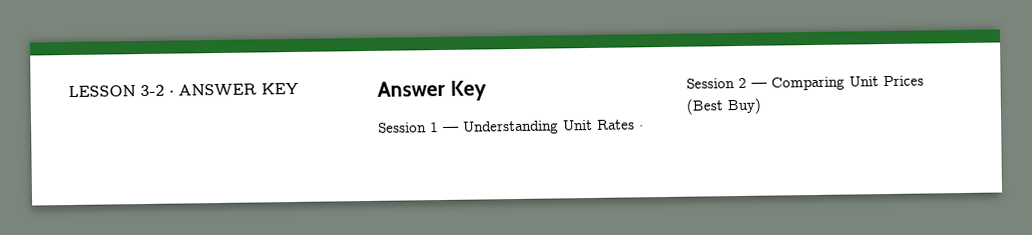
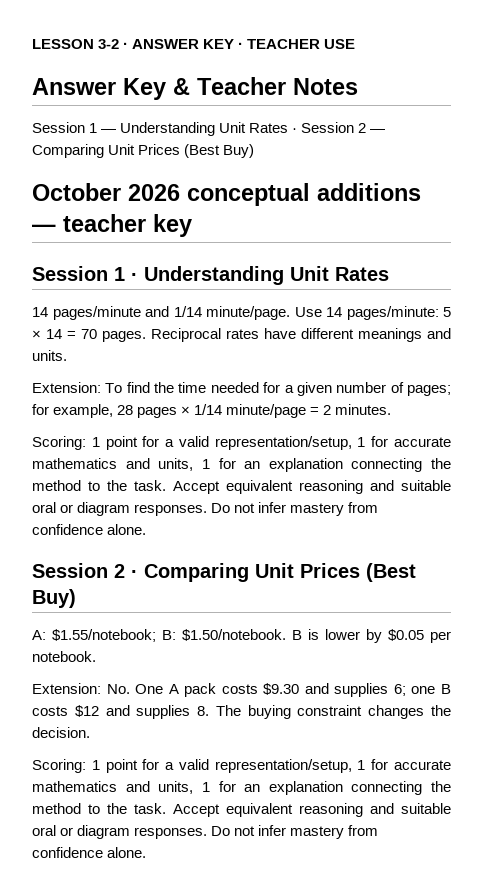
(299, 88) none -> [238,39,356,49] · TEACHER USE
(487, 90) none -> [173,77,358,95] & Teacher Notes
(761, 106) none -> [32,183,421,206] [32,214,192,237] [32,266,389,285] [32,306,451,320] [32,328,451,342] [32,350,67,361] [32,382,452,396] [32,404,392,418] [32,436,451,450] [32,458,451,472] [32,480,451,494] [32,502,379,516] [32,524,147,535] [32,563,416,582] [32,589,76,608] [32,629,451,643] [32,651,96,662] [32,683,452,697] [32,705,451,719] [32,727,90,738] [32,759,451,773] [32,781,451,795] [32,803,451,817] [32,825,379,839] [32,847,147,858] // October 2026 conceptual additions — teacher key // Session 1 · Understanding Unit Rates // 14 pages/minute and 1/14 minute/page. Use 14 pages/minute: 5 × 14 = 70 pages. Reciprocal rates have different meanings and units. // Extension: To find the time needed for a given number of pages; for example, 28 pages × 1/14 minute/page = 2 minutes. // Scoring: 1 point for a valid representation/setup, 1 for accurate mathematics and units, 1 for an explanation connecting the method to the task. Accept equivalent reasoning and suitable oral or diagram responses. Do not infer mastery from confidence alone. // Session 2 · Comparing Unit Prices (Best Buy) // A: $1.55/notebook; B: $1.50/notebook. B is lower by $0.05 per notebook. // Extension: No. One A pack costs $9.30 and supplies 6; one B costs $12 and supplies 8. The buying constraint changes the decision. // Scoring: 1 point for a valid representation/setup, 1 for accurate mathematics and units, 1 for an explanation connecting the method to the task. Accept equivalent reasoning and suitable oral or diagram responses. Do not infer mastery from confidence alone.

